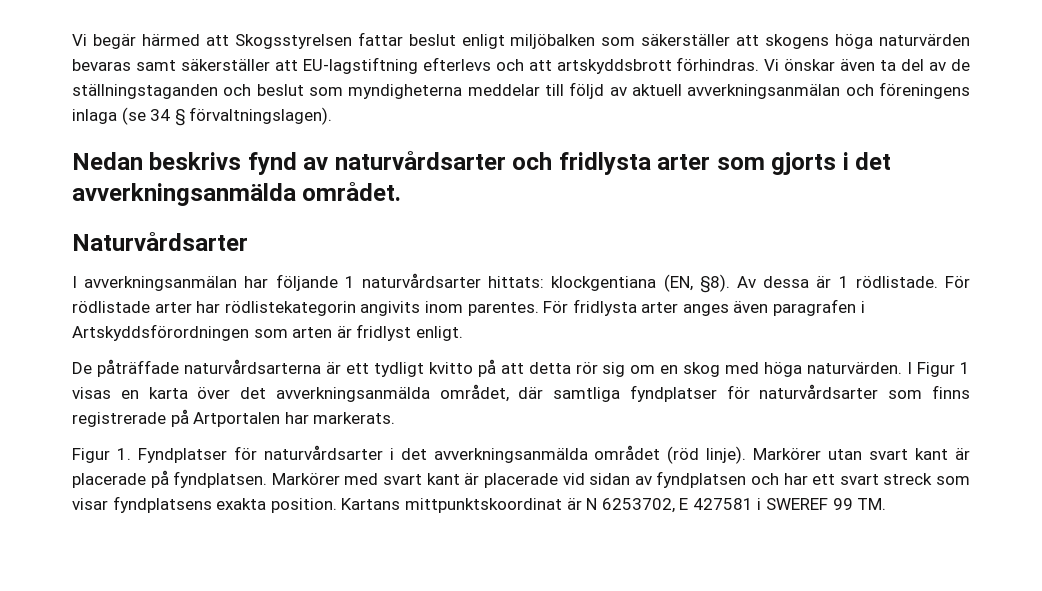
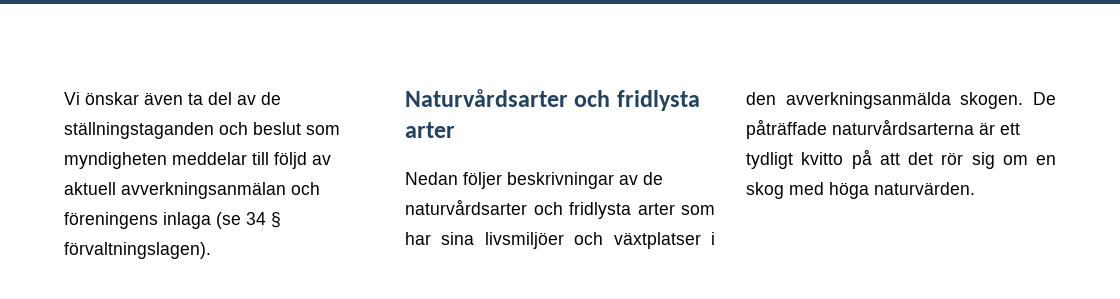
[72,32,971,49] [72,57,780,74] Vi begär härmed att Skogsstyrelsen fattar beslut enligt miljöbalken som säkerställer att skogens höga naturvärden bevaras samt säkerställer att EU-lagstiftning efterlevs och att artskyddsbrott förhindras. Vi -> [64,92,80,105] Vi
[348,84,463,99] myndigheterna -> [64,152,167,169] myndigheten
[72,152,329,175] Nedan beskrivs fynd av -> [405,89,700,111] [405,122,455,138] [405,172,663,189] Naturvårdsarter och fridlysta arter // Nedan följer beskrivningar av de
[771,152,892,175] [72,182,402,206] [72,232,248,251] [72,273,971,293] [72,299,865,316] [72,324,463,341] gjorts i det avverkningsanmälda området. // Naturvårdsarter // I avverkningsanmälan har följande 1 naturvårdsarter hittats: klockgentiana (EN, §8). Av dessa är 1 rödlistade. För rödlistade arter har rödlistekategorin angivits inom parentes. För fridlysta arter anges även paragrafen i Artskyddsförordningen som arten är fridlyst enligt. // -> [405,232,715,249] [746,92,1024,109] har sina livsmiljöer och växtplatser i den avverkningsanmälda skogen.
[528,362,571,374] detta -> [908,152,933,165] det
[907,362,971,377] [72,384,970,402] [72,409,396,427] [72,445,970,464] [72,470,970,488] [72,496,887,513] I Figur 1 visas en karta över det avverkningsanmälda området, där samtliga fyndplatser för naturvårdsarter som finns registrerade på Artportalen har markerats. // Figur 1. Fyndplatser för naturvårdsarter i det avverkningsanmälda området (röd linje). Markörer utan svart kant är placerade på fyndplatsen. Markörer med svart kant är placerade vid sidan av fyndplatsen och har ett svart streck som visar fyndplatsens exakta position. Kartans mittpunktskoordinat är N 6253702, E 427581 i SWEREF 99 TM. -> (975, 188) none

